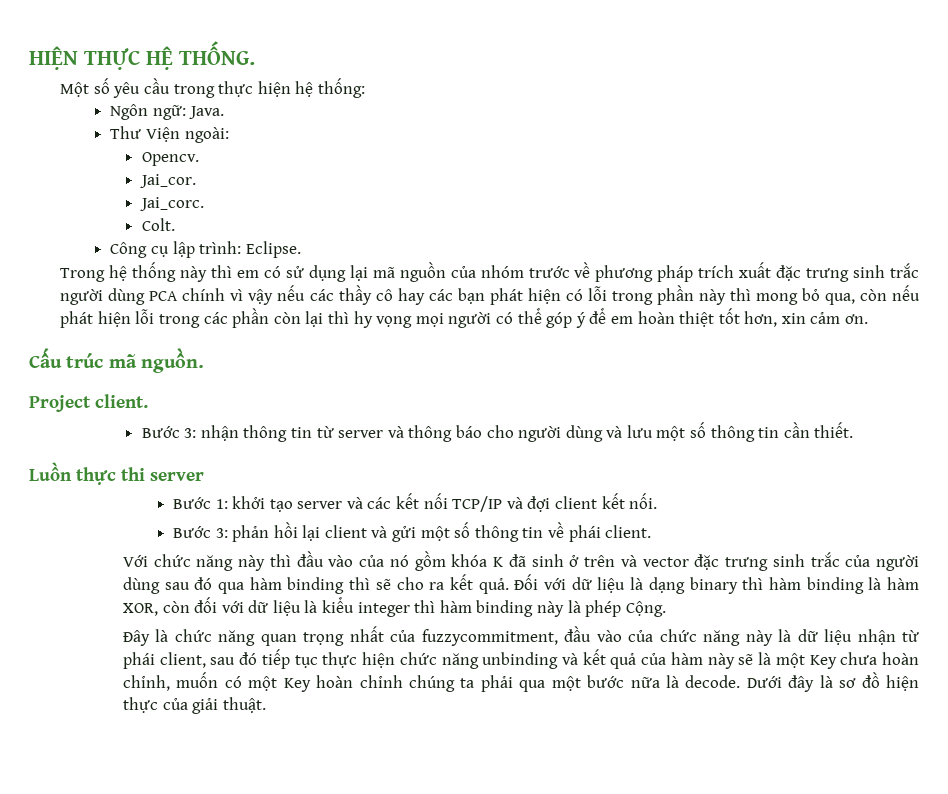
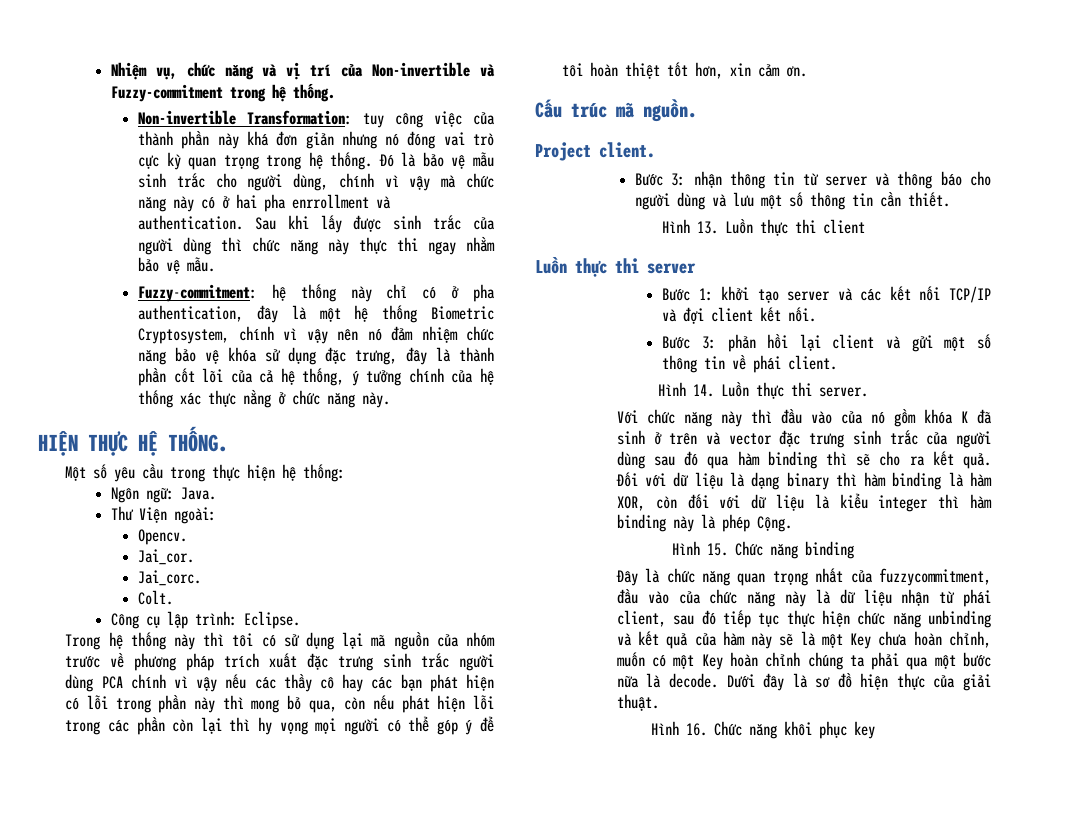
(29, 58) none -> [110,62,495,80] [110,83,335,102] [138,110,495,128] [138,131,494,149] [138,152,494,170] [138,173,494,191] [138,194,392,212] [138,215,495,233] [138,236,496,255] [138,257,216,274] [138,284,496,302] [138,305,494,323] [138,326,495,344] [138,347,494,365] [138,368,494,386] [138,389,391,408] Nhiệm vụ, chức năng và vị trí của Non-invertible và Fuzzy-commitment trong hệ thống. // Non-invertible Transformation: tuy công việc của thành phần này khá đơn giản nhưng nó đóng vai trò cực kỳ quan trọng trong hệ thống. Đó là bảo vệ mẫu sinh trắc cho người dùng, chính vì vậy mà chức năng này có ở hai pha enrrollment và authentication. Sau khi lấy được sinh trắc của người dùng thì chức năng này thực thi ngay nhằm bảo vệ mẫu. // Fuzzy-commitment: hệ thống này chỉ có ở pha authentication, đây là một hệ thống Biometric Cryptosystem, chính vì vậy nên nó đảm nhiệm chức năng bảo vệ khóa sử dụng đặc trưng, đây là thành phần cốt lõi của cả hệ thống, ý tưởng chính của hệ thống xác thực nằng ở chức năng này. //
[237,270,260,278] em -> [232,633,254,647] tôi
[610,316,633,324] em -> [562,63,584,77] tôi
(854, 430) none -> [661,219,865,236] // Hình 13. Luồn thực thi client
(652, 531) none -> [658,382,868,399] // Hình 14. Luồn thực thi server.
(666, 609) none -> [672,541,854,559] // Hình 15. Chức năng binding
(266, 705) none -> [651,721,875,739] // Hình 16. Chức năng khôi phục key

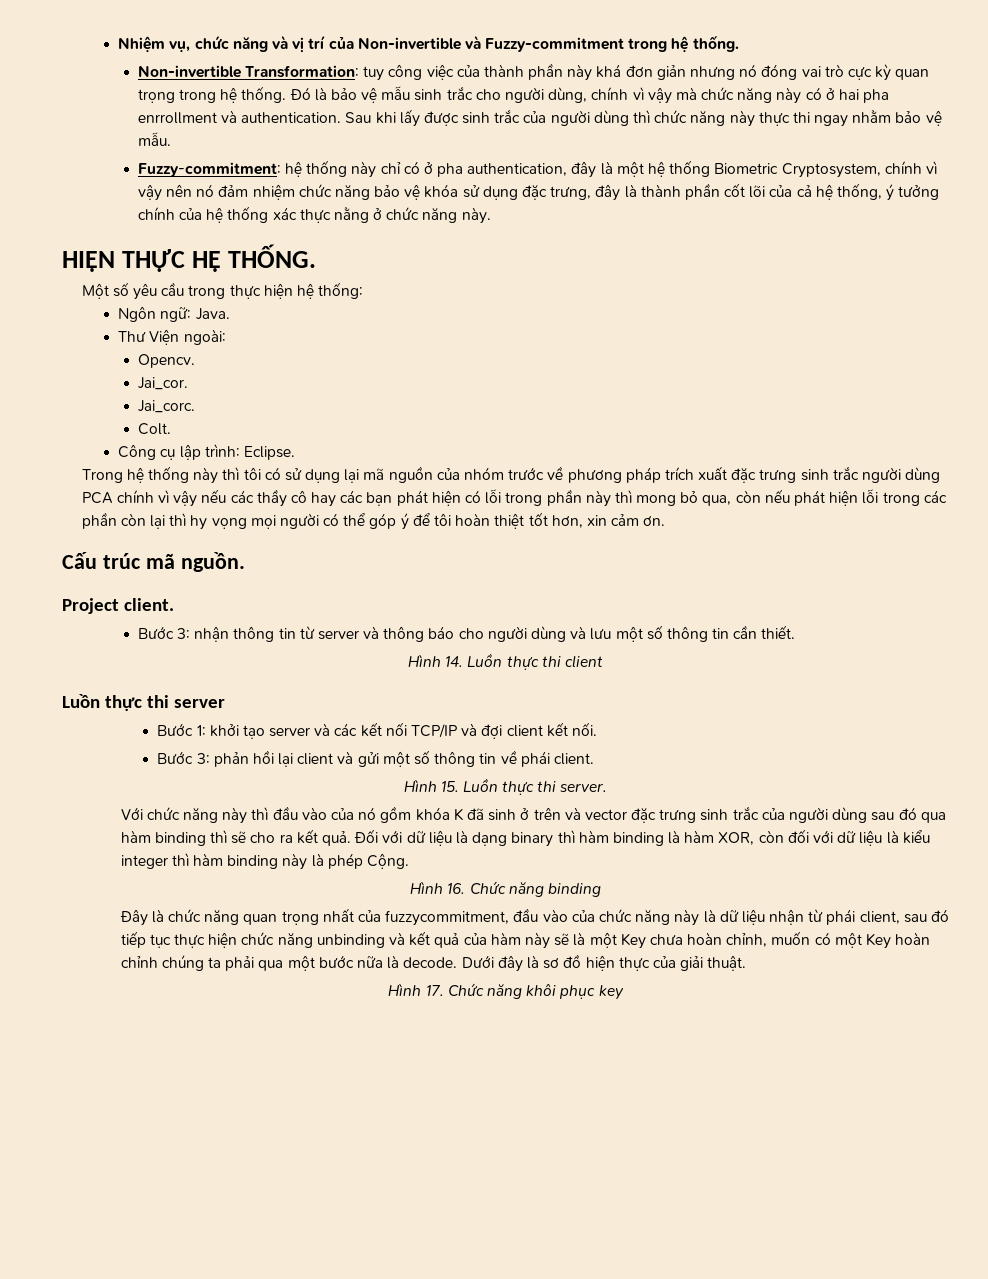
[696,221,718,234] 13. -> [445,656,464,667] 14.
[693,384,714,397] 14. -> [440,781,459,792] 15.
[707,543,728,556] 15. -> [447,883,466,894] 16.
[686,723,707,736] 16. -> [425,985,444,996] 17.

